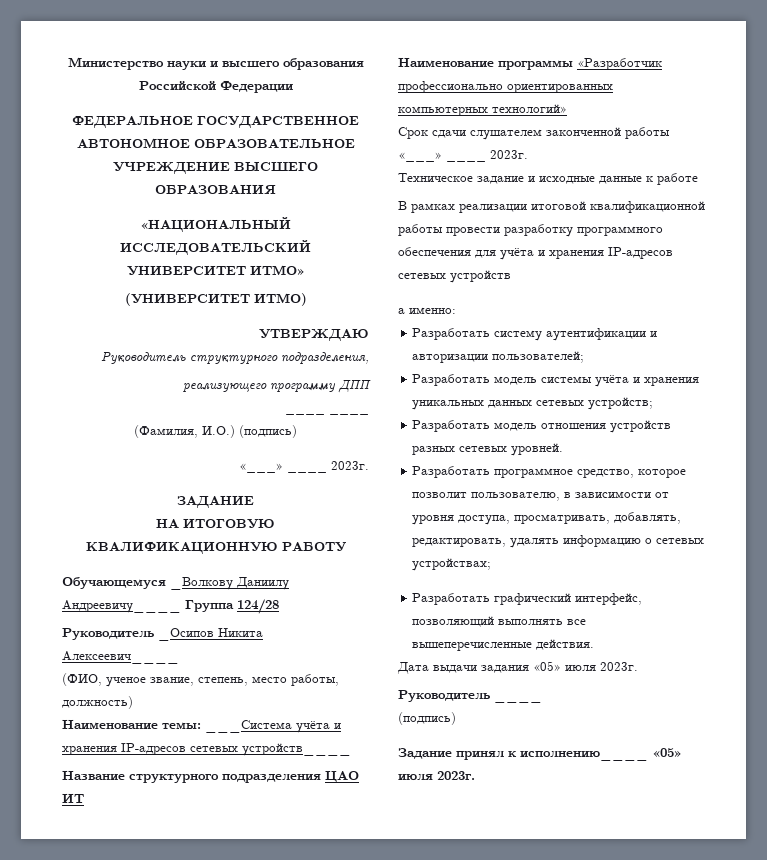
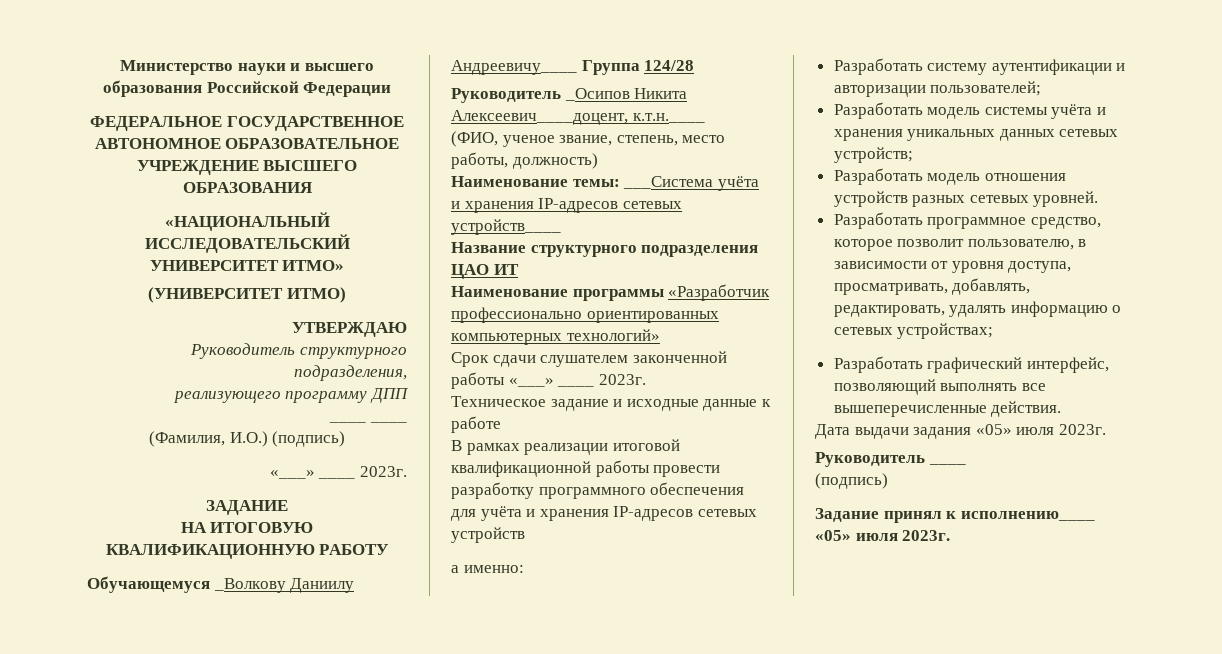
[62,651,179,664] Алексеевич____ -> [451,110,705,125] Алексеевич____доцент, к.т.н.____

